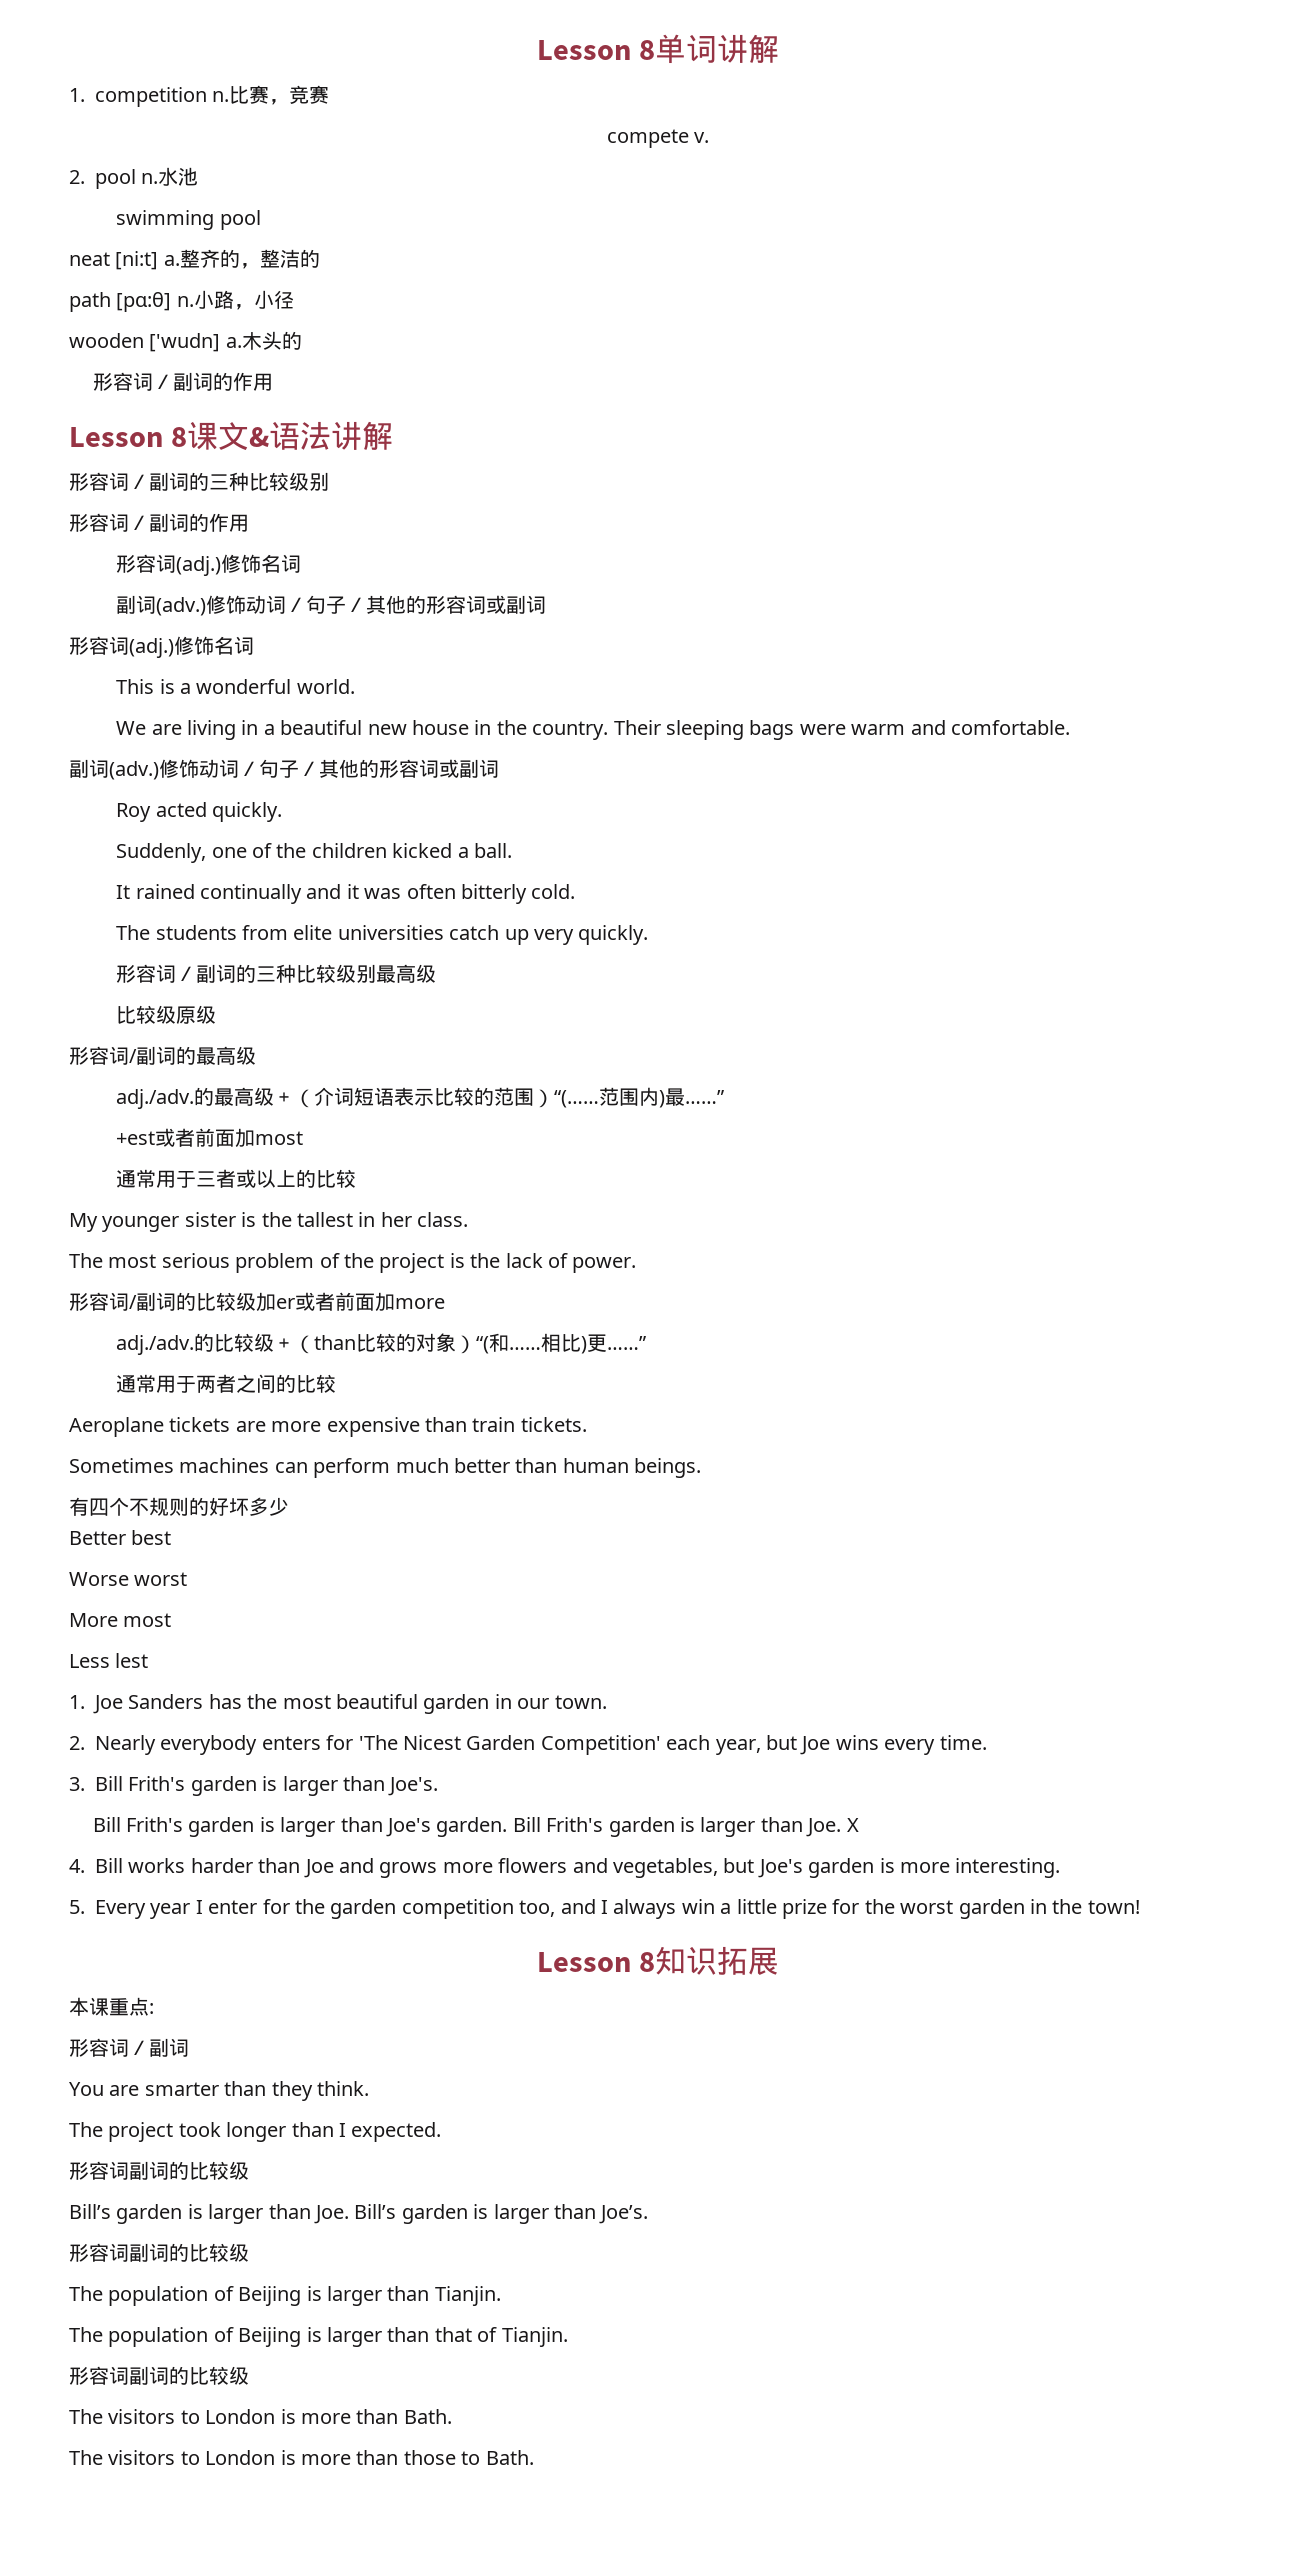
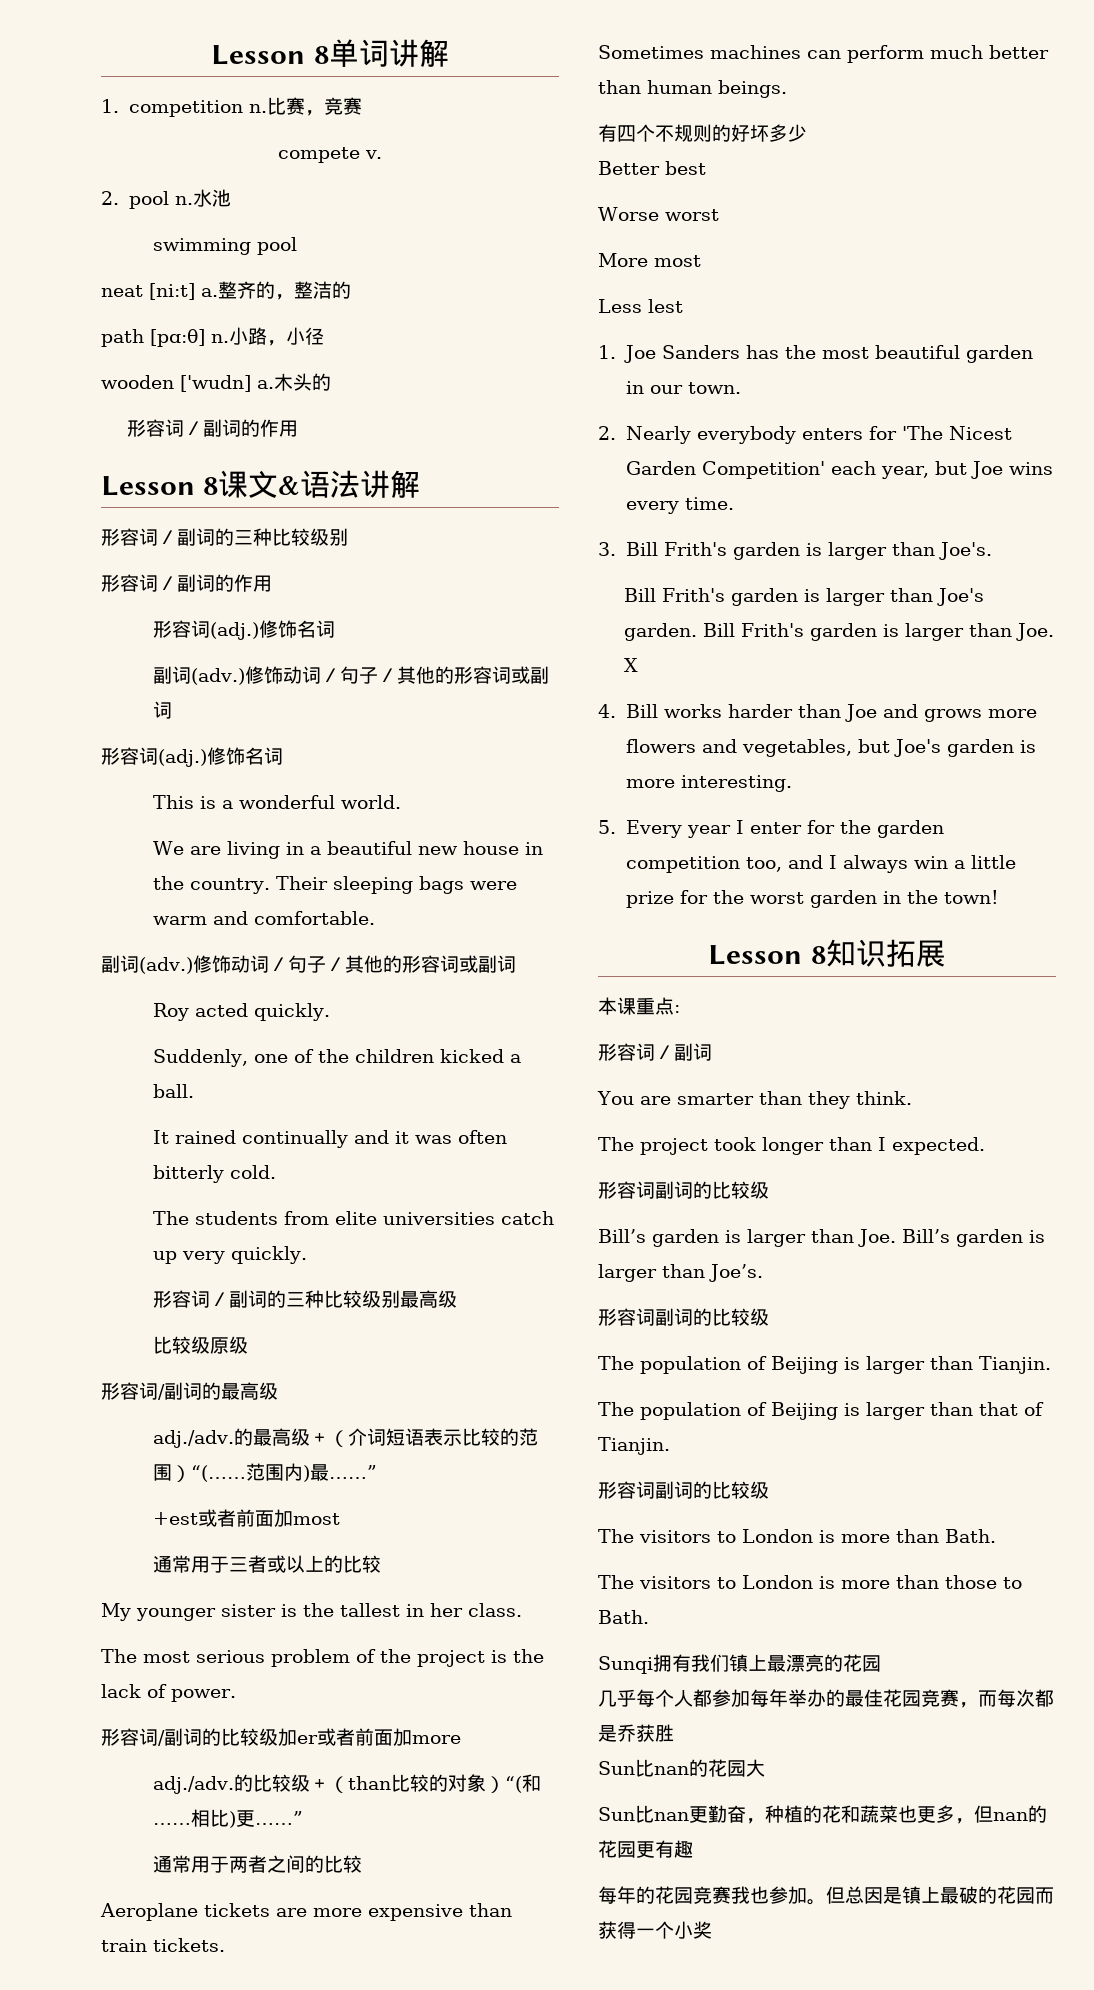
(534, 2457) none -> [598,1654,881,1674] [598,1689,1054,1708] [598,1724,674,1742] [598,1759,765,1777] [598,1805,1047,1824] [598,1840,693,1858] [598,1886,1054,1905] [598,1921,712,1939] // Sunqi拥有我们镇上最漂亮的花园 // 几乎每个人都参加每年举办的最佳花园竞赛，而每次都是乔获胜 // Sun比nan的花园大 // Sun比nan更勤奋，种植的花和蔬菜也更多，但nan的花园更有趣 // 每年的花园竞赛我也参加。但总因是镇上最破的花园而获得一个小奖

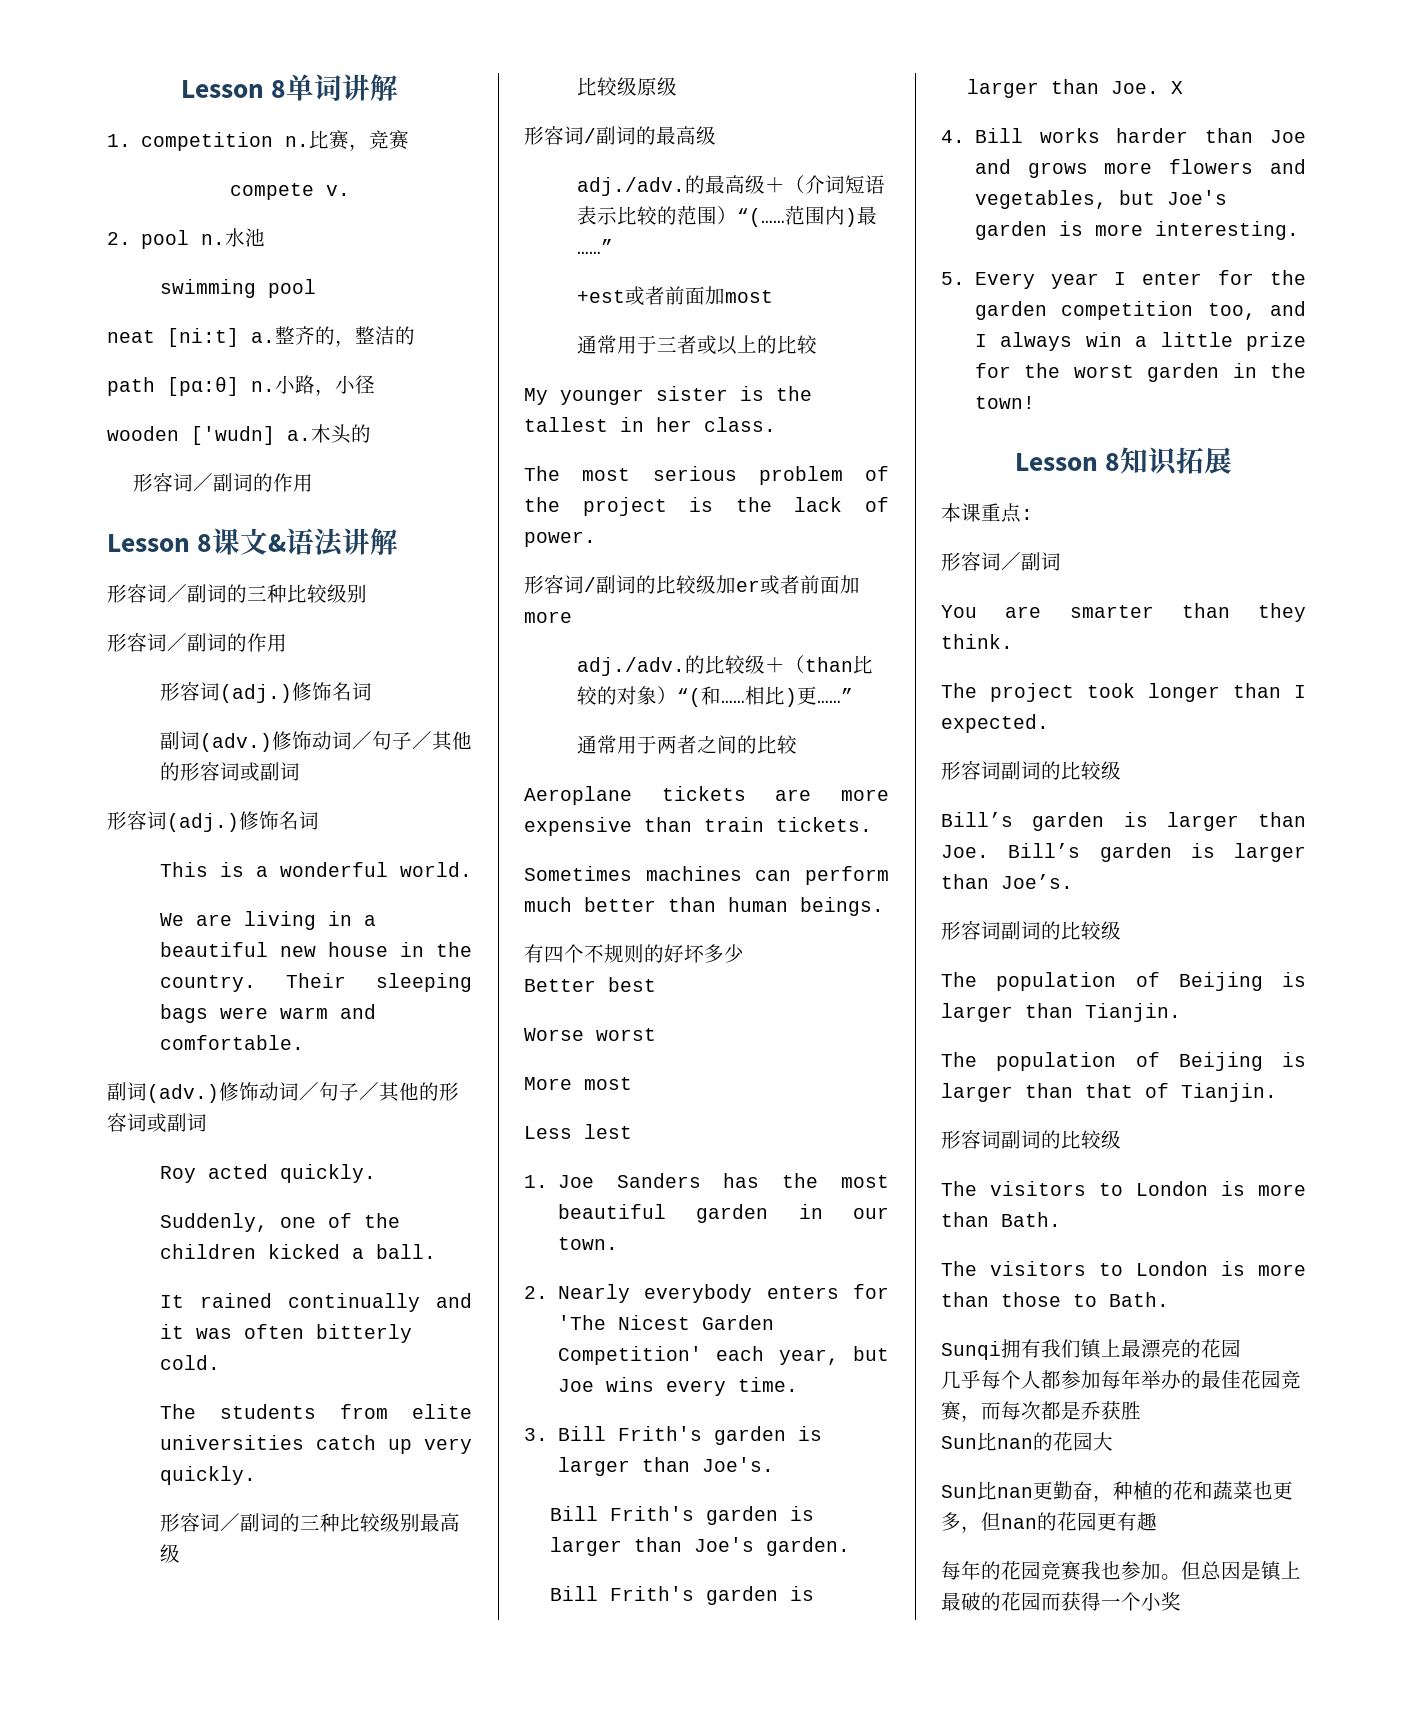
(698, 632) none -> (851, 1546) //

